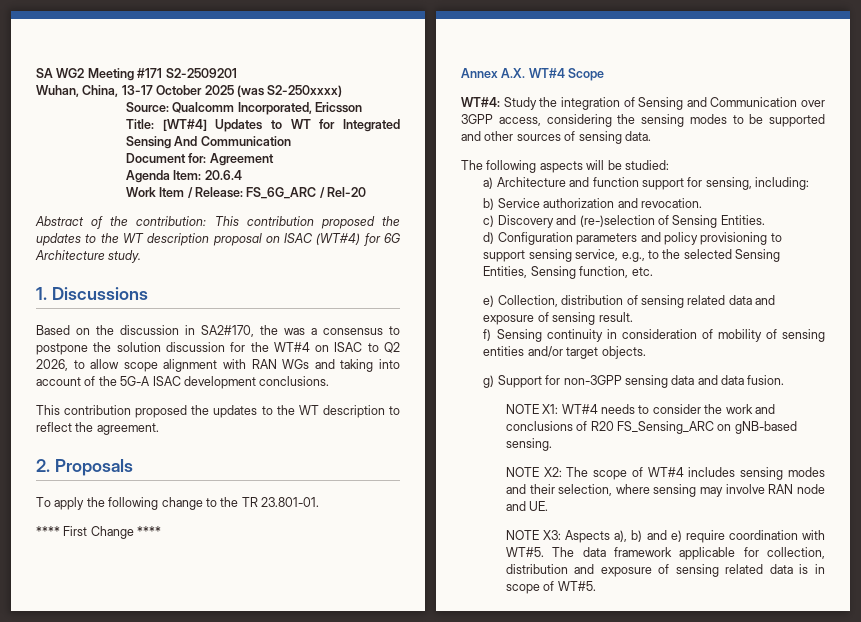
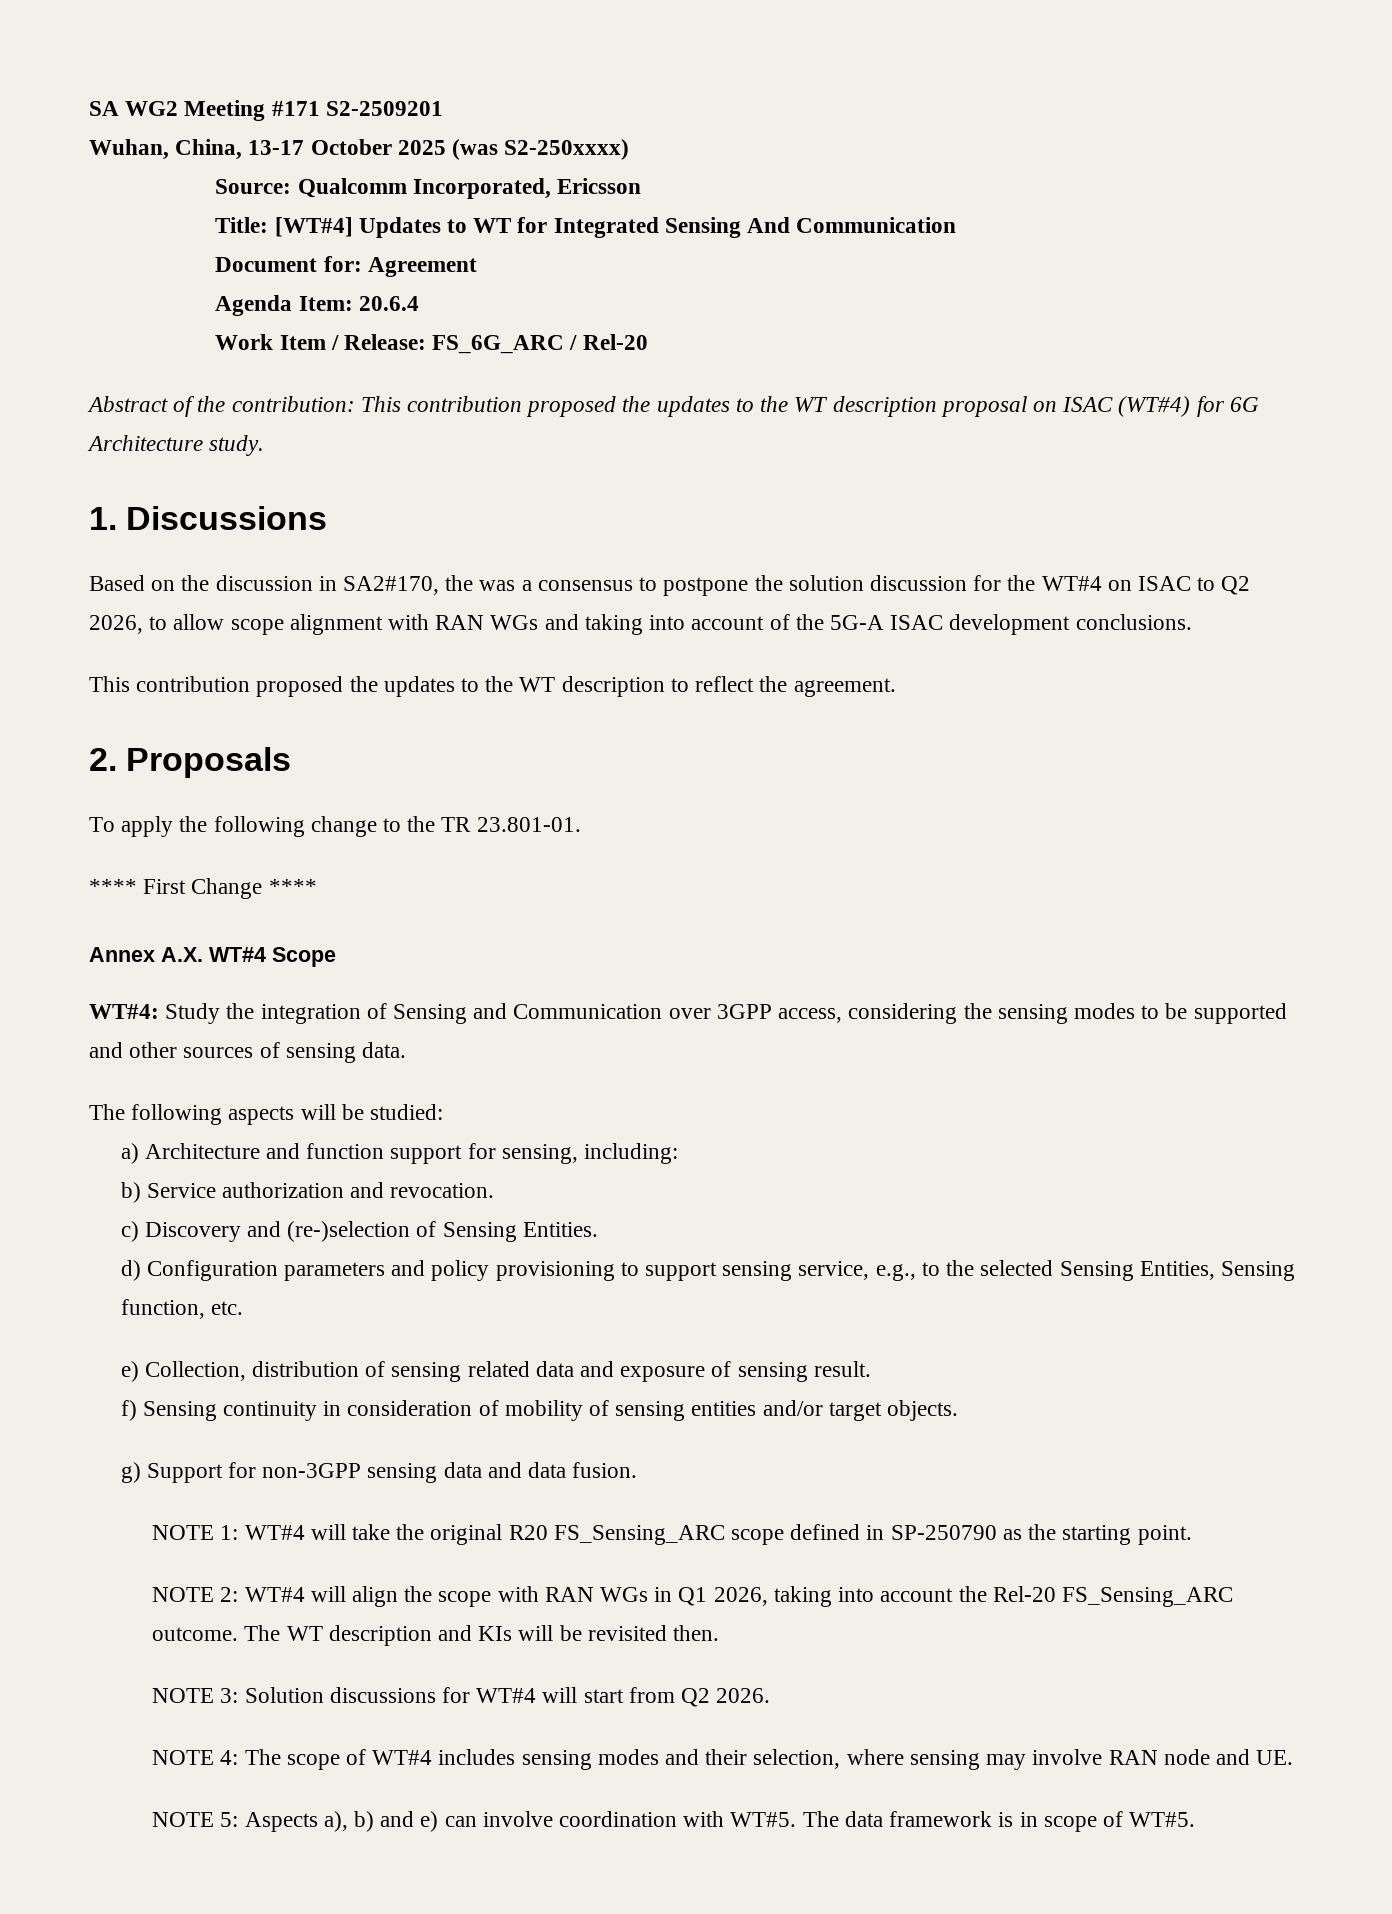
[542,404,775,414] [505,421,797,434] [505,438,552,451] [505,467,562,477] X1: WT#4 needs to consider the work and conclusions of R20 FS_Sensing_ARC on gNB-based sensing. // NOTE X2: -> [220,1524,1192,1545] [152,1586,1233,1607] [152,1625,720,1646] [152,1687,771,1707] [152,1750,239,1765] 1: WT#4 will take the original R20 FS_Sensing_ARC scope defined in SP-250790 as the starting point. // NOTE 2: WT#4 will align the scope with RAN WGs in Q1 2026, taking into account the Rel-20 FS_Sensing_ARC outcome. The WT description and KIs will be revisited then. // NOTE 3: Solution discussions for WT#4 will start from Q2 2026. // NOTE 4:
[543,530,562,540] X3: -> [220,1812,239,1827] 5:
[685,530,725,543] require -> [444,1811,553,1827] can involve
[679,547,825,560] [505,564,793,577] applicable for collection, distribution and exposure of sensing related data -> (993, 1819) none

